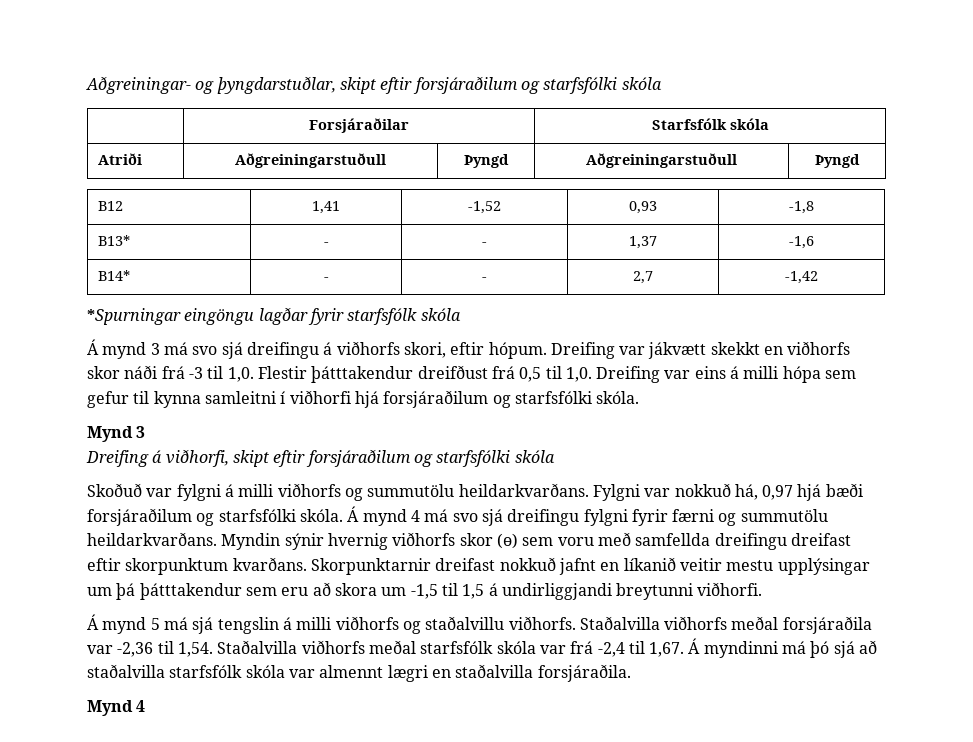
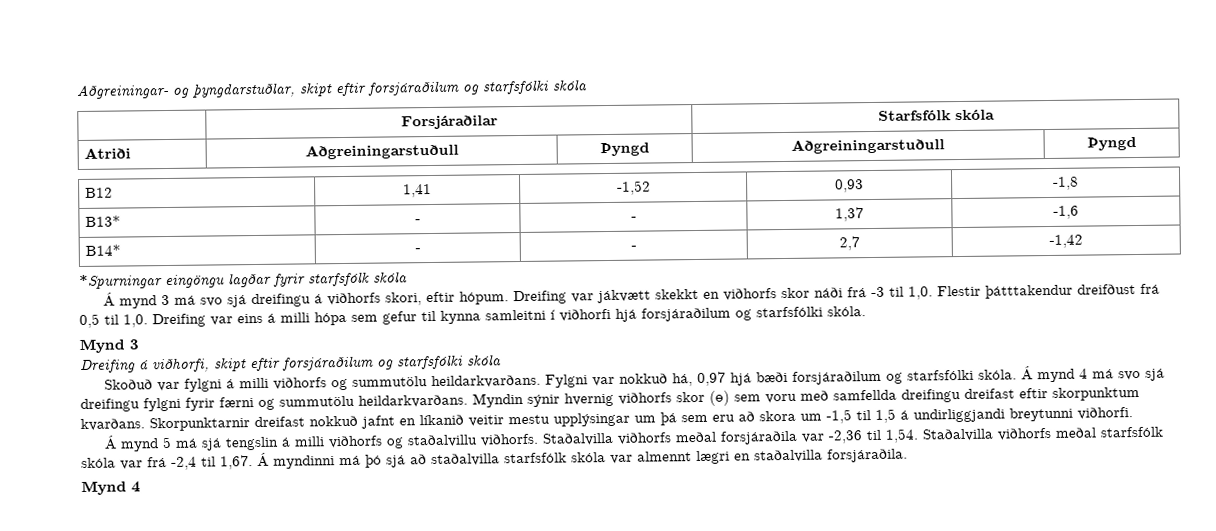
[139,583,242,600] þátttakendur -> (677, 419) none

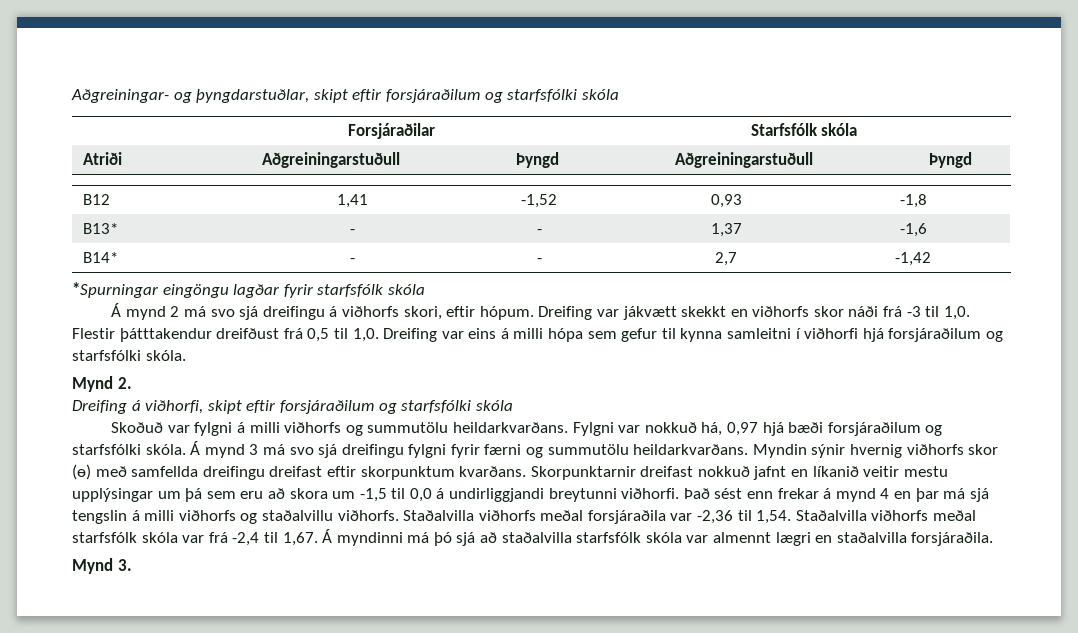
[161,294,171,306] 3 -> [170,306,180,317] 2
[129,339,139,350] 3 -> [117,377,132,389] 2.
[1079,368,1089,379] 4 -> [249,444,259,455] 3
[734,393,797,404] sem voru -> (91, 472) none
[875,408,896,423] 1,5 -> [409,488,432,502] 0,0
[104,435,173,452] // Á mynd 5 -> [683,488,939,502] Það sést enn frekar á mynd 4 en þar
[131,481,141,493] 4 -> [117,559,132,571] 3.

